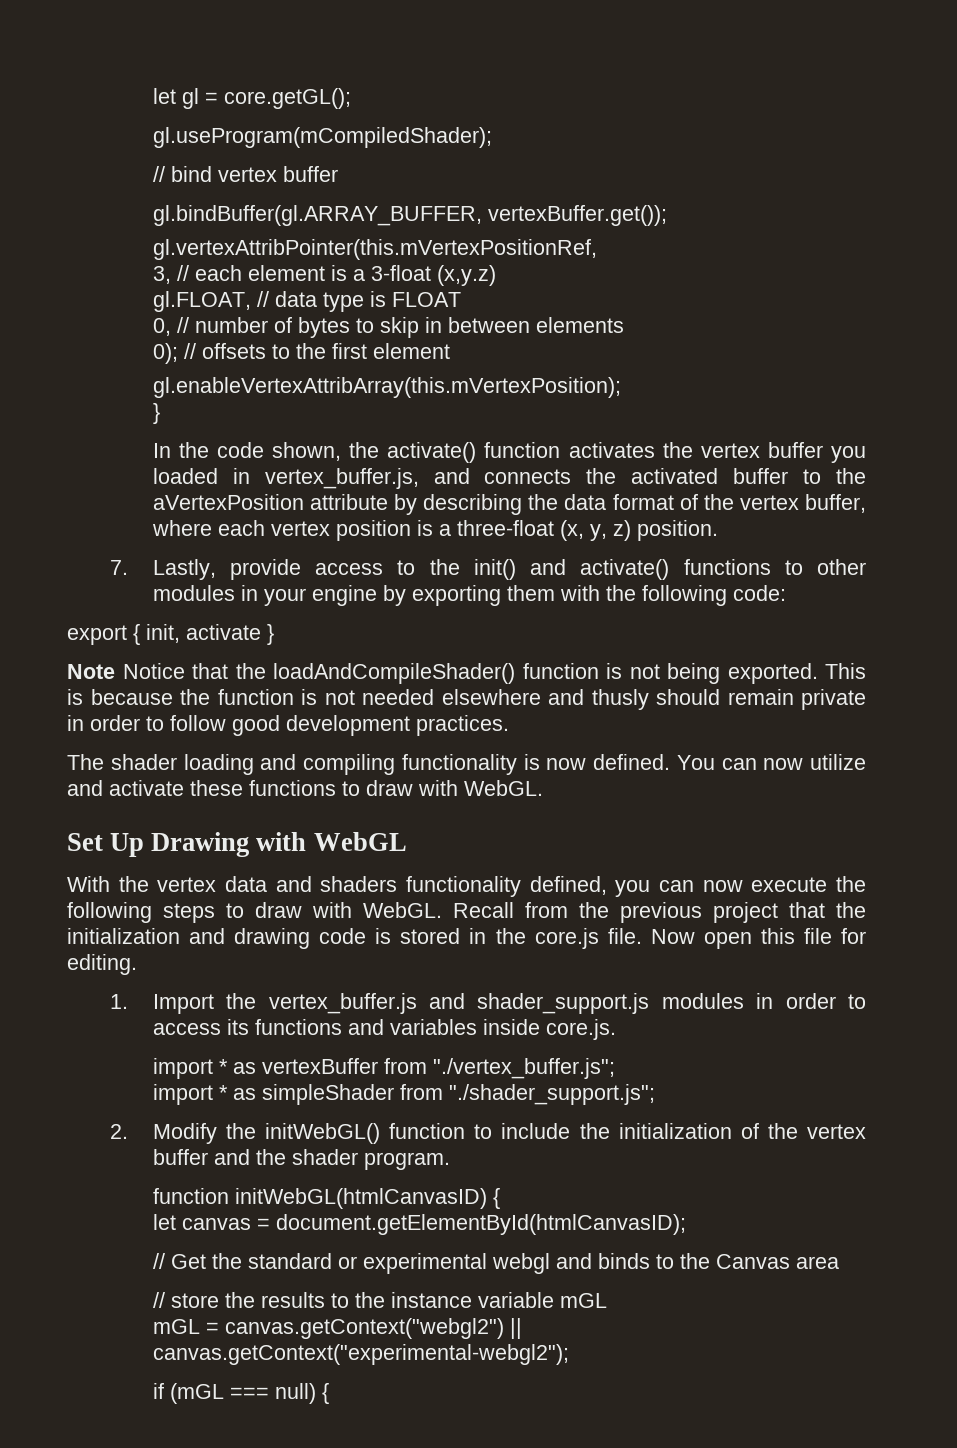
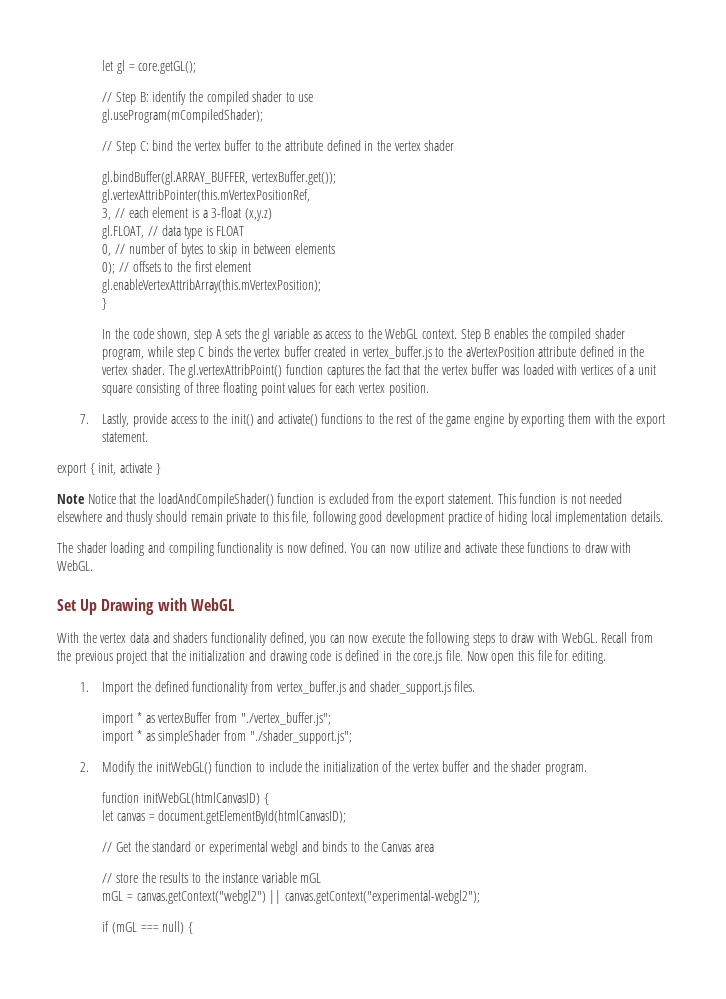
[152,127,492,148] [152,166,338,182] gl.useProgram(mCompiledShader); // // bind vertex buffer -> [102,91,314,105] [102,109,264,123] [102,140,455,154] // Step B: identify the compiled shader to use // gl.useProgram(mCompiledShader); // // Step C: bind the vertex buffer to the attribute defined in the vertex shader
[349,442,867,463] [152,468,867,489] [152,494,866,515] [151,520,631,541] the activate() function activates the vertex buffer you loaded in vertex_buffer.js, and connects the activated buffer to the aVertexPosition attribute by describing the data format of the vertex buffer, where each vertex position is a three-float (x, y, z) -> [193,328,625,342] [102,346,645,360] [102,364,656,378] [102,382,386,396] step A sets the gl variable as access to the WebGL context. Step B enables the compiled shader program, while step C binds the vertex buffer created in vertex_buffer.js to the aVertexPosition attribute defined in the vertex shader. The gl.vertexAttribPoint() function captures the fact that the vertex buffer was loaded with vertices of a unit square consisting of three floating point values for each vertex
[817,559,866,575] [152,585,306,606] other modules in your -> [378,413,471,427] the rest of the game
[641,585,786,606] following code: -> [635,414,665,427] [102,432,149,442] export statement.
[629,663,866,684] [67,689,210,705] not being exported. This is because the -> [328,493,516,507] excluded from the export statement. This
[67,715,509,736] in order to follow good development practices. -> [259,511,663,525] to this file, following good development practice of hiding local implementation details.
[400,928,461,944] stored -> [345,650,380,661] defined
[268,993,866,1014] [152,1019,616,1040] vertex_buffer.js and shader_support.js modules in order to access its functions and variables inside core.js. -> [154,681,476,695] defined functionality from vertex_buffer.js and shader_support.js files.

